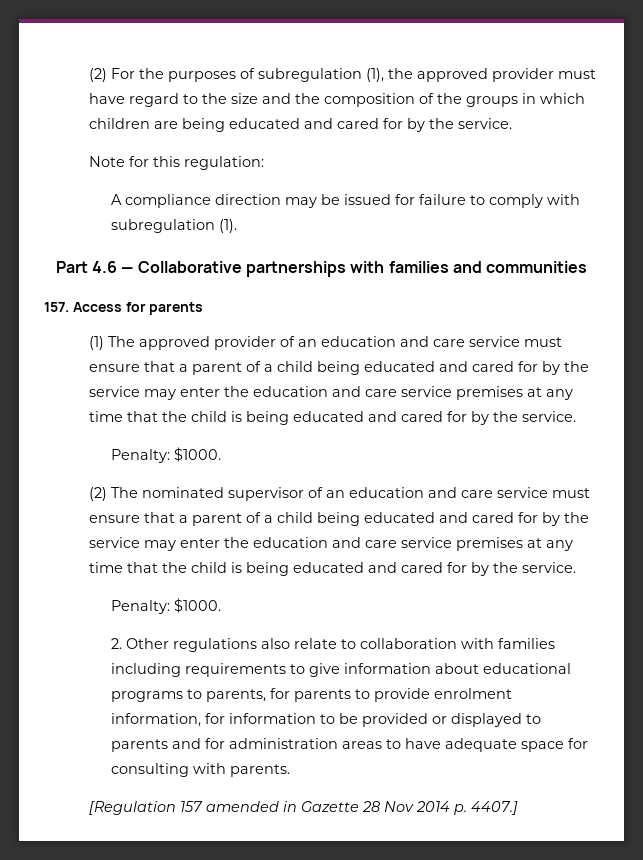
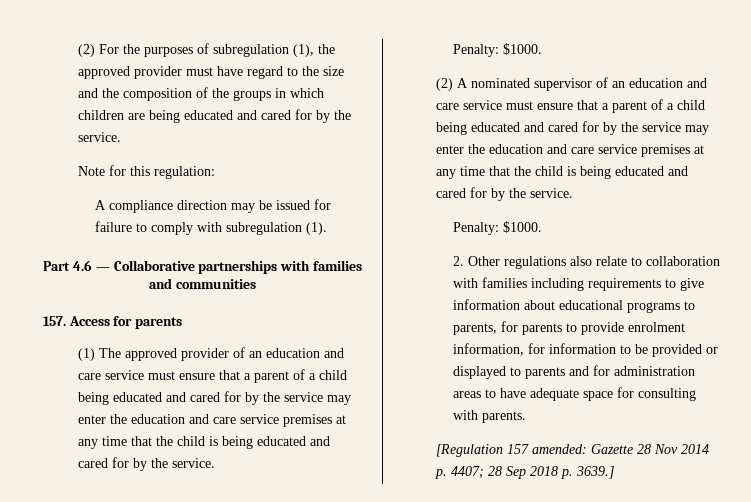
[110,487,138,498] The -> [456,78,468,88] A
[205,801,297,812] amended in -> [531,444,587,454] amended:
[470,801,518,815] 4407.] -> [450,466,614,479] 4407; 28 Sep 2018 p. 3639.]

